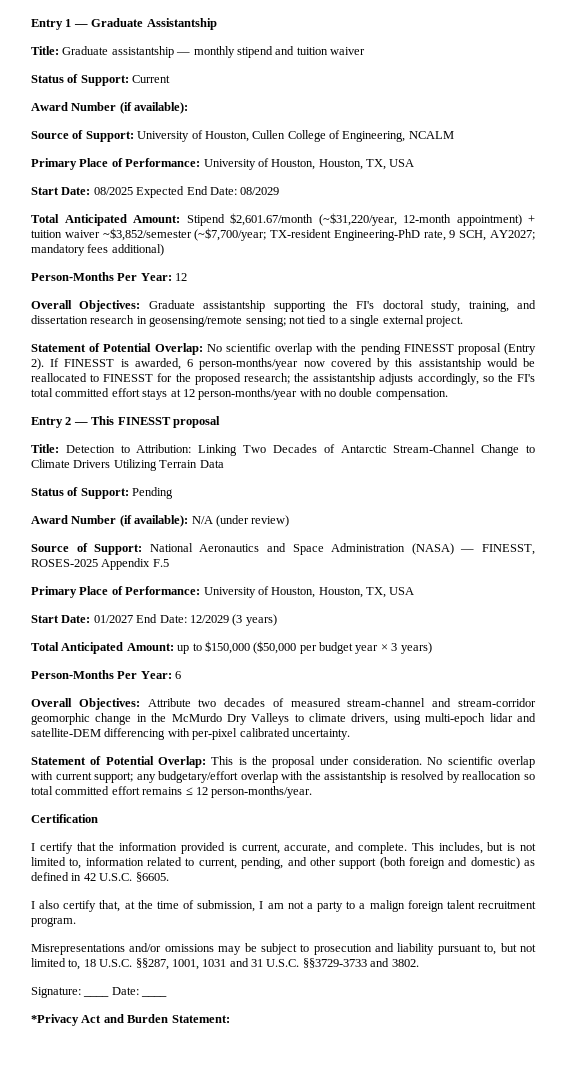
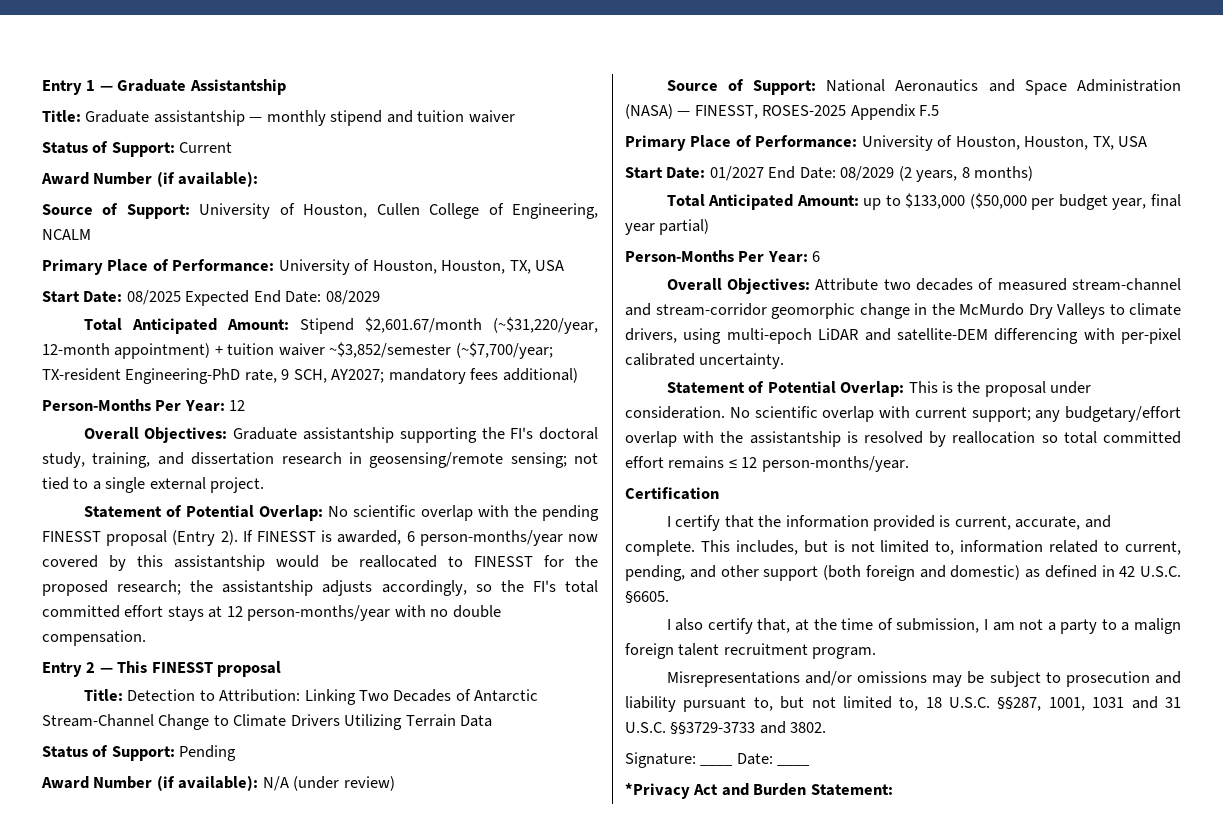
[189,614,277,626] 12/2029 (3 years) -> [840,166,1034,182] 08/2029 (2 years, 8 months)
[204,641,250,654] $150,000 -> [905,193,966,209] $133,000
[355,642,432,654] year × 3 years) -> [1112,194,1181,210] [625,219,710,235] year, final year partial)
[489,713,513,722] lidar -> [818,328,859,340] LiDAR

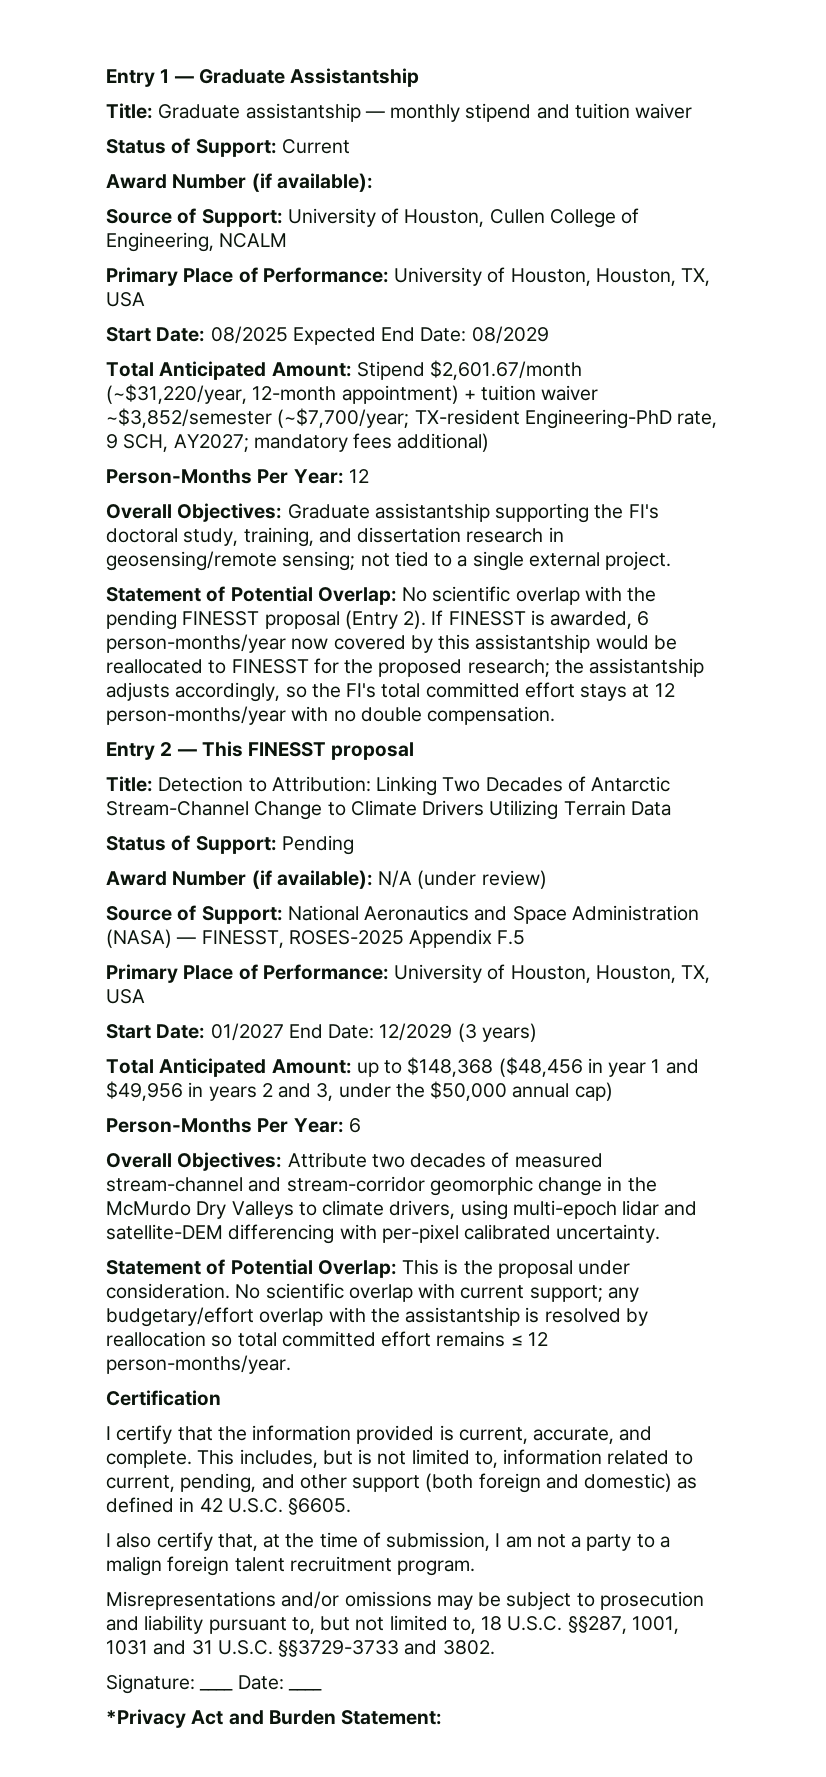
[840,166,1034,182] 08/2029 (2 years, 8 months) -> [379,1023,537,1042] 12/2029 (3 years)
[905,193,1181,210] [625,219,710,235] $133,000 ($50,000 per budget year, final year partial) -> [407,1057,699,1077] [106,1081,613,1101] $148,368 ($48,456 in year 1 and $49,956 in years 2 and 3, under the $50,000 annual cap)
[818,328,859,340] LiDAR -> [622,1200,660,1216] lidar

